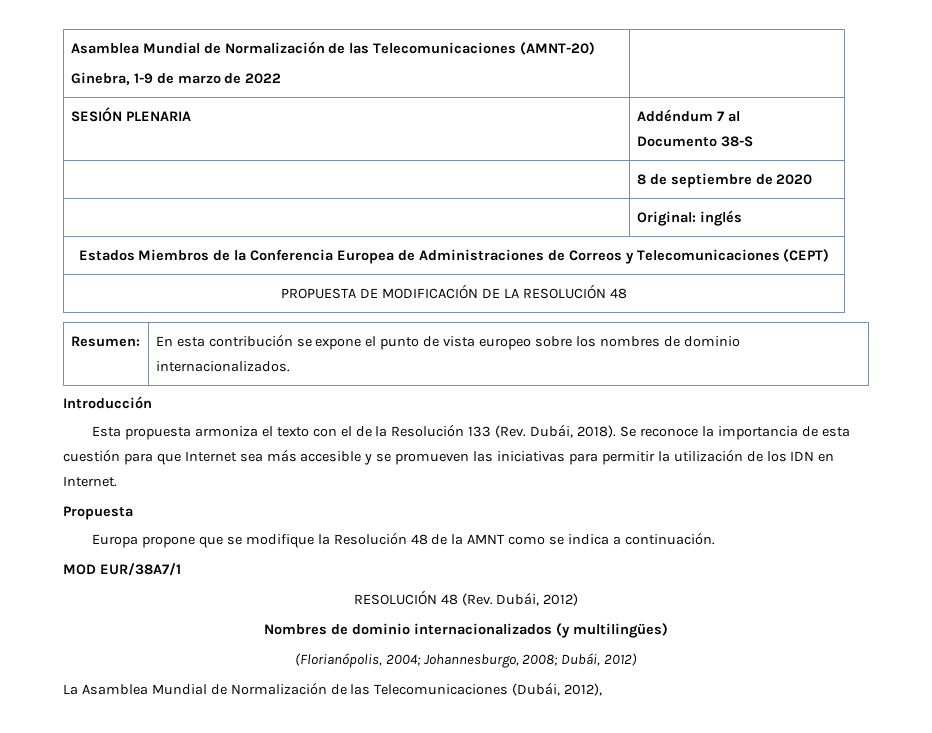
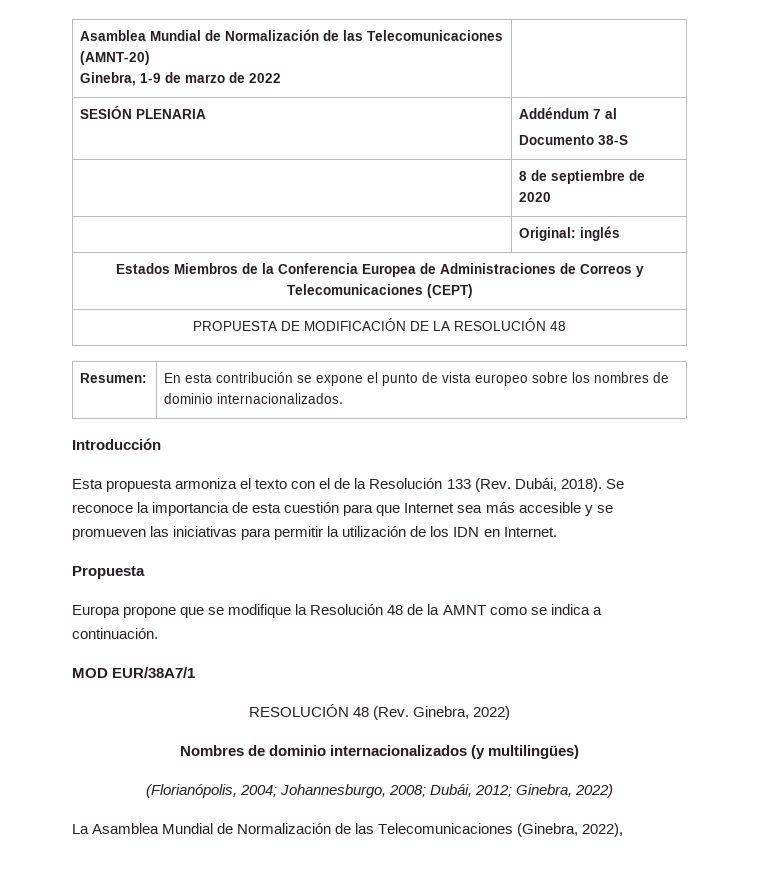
[496,592,579,606] Dubái, 2012) -> [413,706,511,720] Ginebra, 2022)
[604,653,638,666] 2012) -> [475,784,614,798] 2012; Ginebra, 2022)
[512,682,603,696] (Dubái, 2012), -> [517,823,624,837] (Ginebra, 2022),

